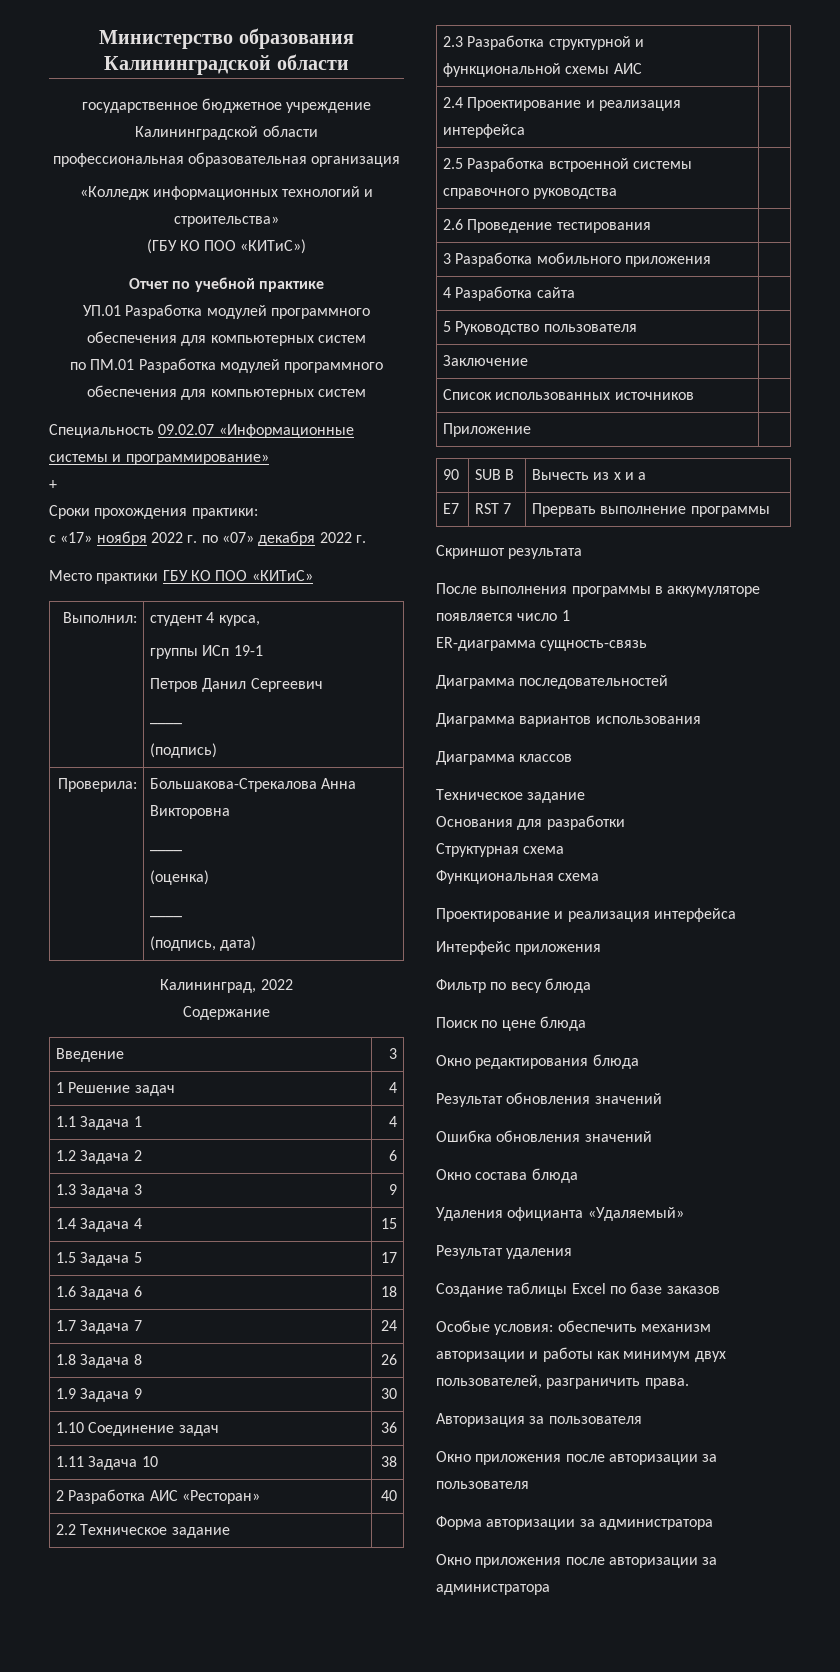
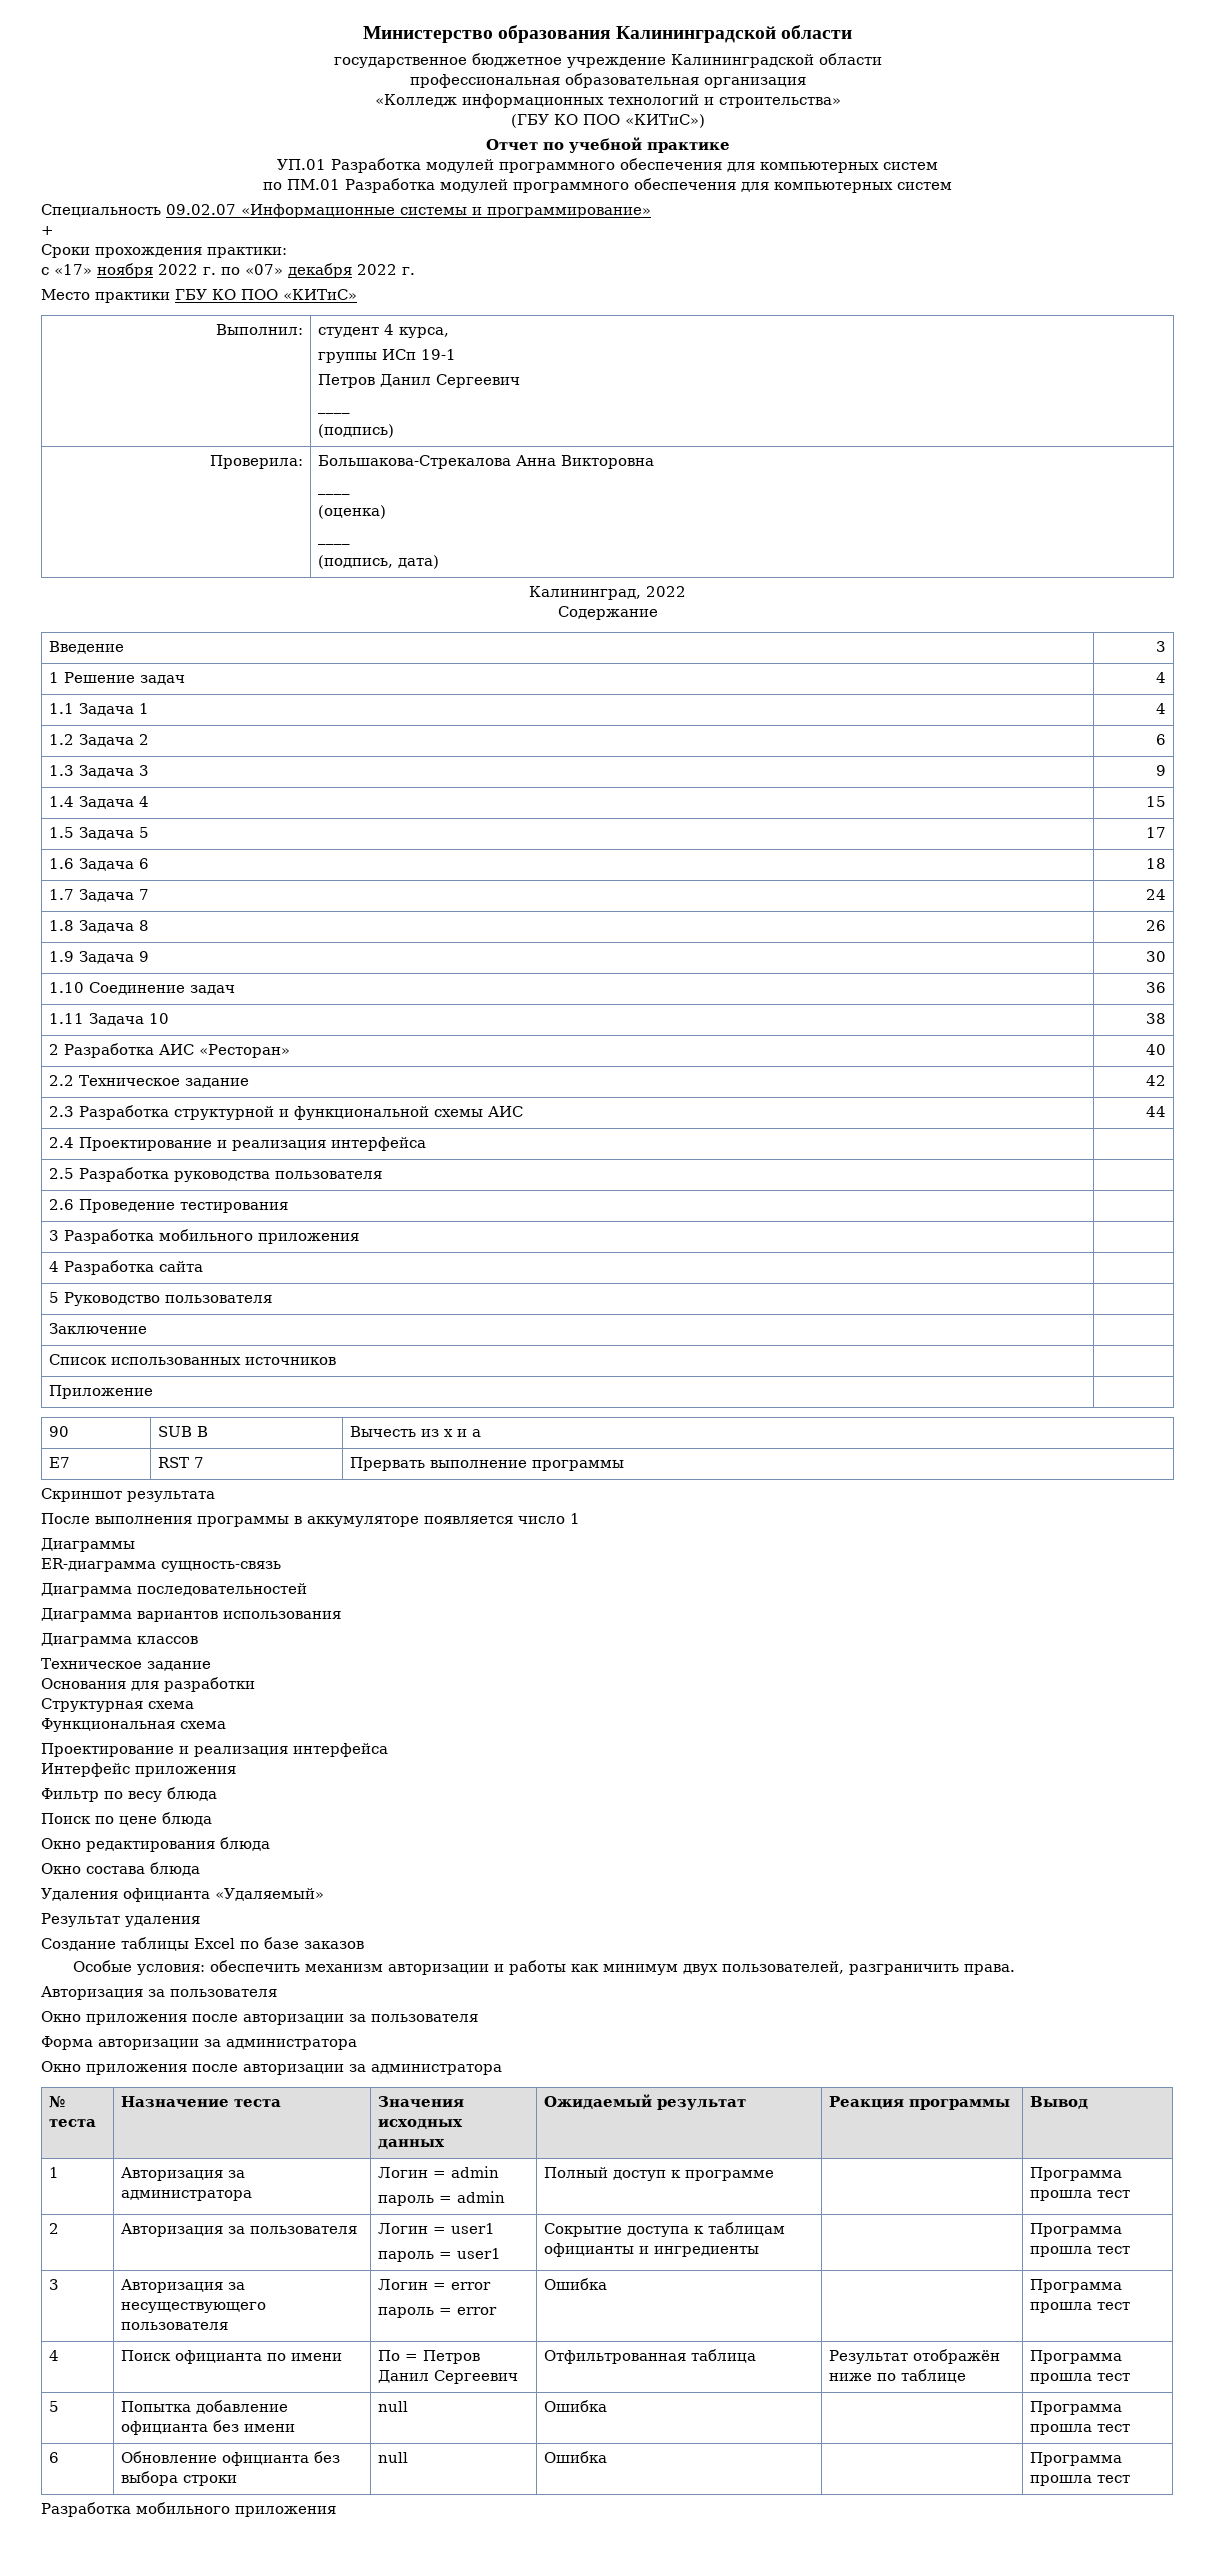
(230, 1532) none -> [1145,1075,1166,1086] 42
(642, 68) none -> [1145,1106,1166,1117] 44
[548,158,693,172] [443,188,530,199] встроенной системы справочного -> (170, 1174) none
(618, 193) none -> [275,1171,383,1179] пользователя
(570, 615) none -> [41,1538,135,1552] // Диаграммы
[436,1092,662,1107] [436,1130,652,1142] // Результат обновления значений // Ошибка обновления значений -> (270, 1844) none
(550, 1589) none -> [49,2096,66,2108] [49,2119,97,2127] [121,2096,282,2108] [378,2096,465,2107] [378,2119,464,2130] [378,2139,446,2150] [544,2094,747,2110] [829,2096,1011,2110] [1030,2096,1089,2110] [49,2167,60,2178] [121,2167,246,2181] [121,2190,253,2201] [378,2166,500,2178] [378,2191,506,2206] [544,2167,775,2181] [1030,2167,1123,2181] [1030,2190,1131,2201] [49,2223,60,2234] [121,2223,358,2237] [378,2223,496,2234] [378,2248,502,2262] [544,2222,786,2237] [544,2243,760,2257] [1030,2223,1123,2237] [1030,2246,1131,2257] [49,2279,60,2290] [121,2279,246,2293] [121,2302,267,2313] [121,2322,229,2330] [378,2279,492,2290] [378,2307,498,2318] [544,2278,608,2290] [1030,2279,1123,2293] [1030,2302,1131,2313] [49,2350,60,2361] [121,2350,343,2364] [378,2350,481,2364] [378,2370,519,2384] [544,2349,757,2364] [829,2349,1001,2364] [829,2369,967,2383] [1030,2350,1123,2364] [1030,2373,1131,2384] [49,2401,60,2412] [121,2400,289,2414] [121,2420,296,2435] [378,2401,409,2412] [544,2400,608,2412] [1030,2401,1123,2415] [1030,2424,1131,2435] [49,2452,60,2463] [121,2451,341,2466] [121,2471,238,2486] [378,2452,409,2463] [544,2451,608,2463] [1030,2452,1123,2466] [1030,2475,1131,2486] [41,2502,336,2517] // № теста | Назначение теста | Значения исходных данных | Ожидаемый результат | Реакция программы | Вывод // 1 | Авторизация за администратора | Логин = admin // пароль = admin | Полный доступ к программе | | Программа прошла тест // 2 | Авторизация за пользователя | Логин = user1 // пароль = user1 | Сокрытие доступа к таблицам официанты и ингредиенты | | Программа прошла тест // 3 | Авторизация за несуществующего пользователя | Логин = error // пароль = error | Ошибка | | Программа прошла тест // 4 | Поиск официанта по имени | По = Петров Данил Сергеевич | Отфильтрованная таблица | Результат отображён ниже по таблице | Программа прошла тест // 5 | Попытка добавление официанта без имени | null | Ошибка | | Программа прошла тест // 6 | Обновление официанта без выбора строки | null | Ошибка | | Программа прошла тест // Разработка мобильного приложения

